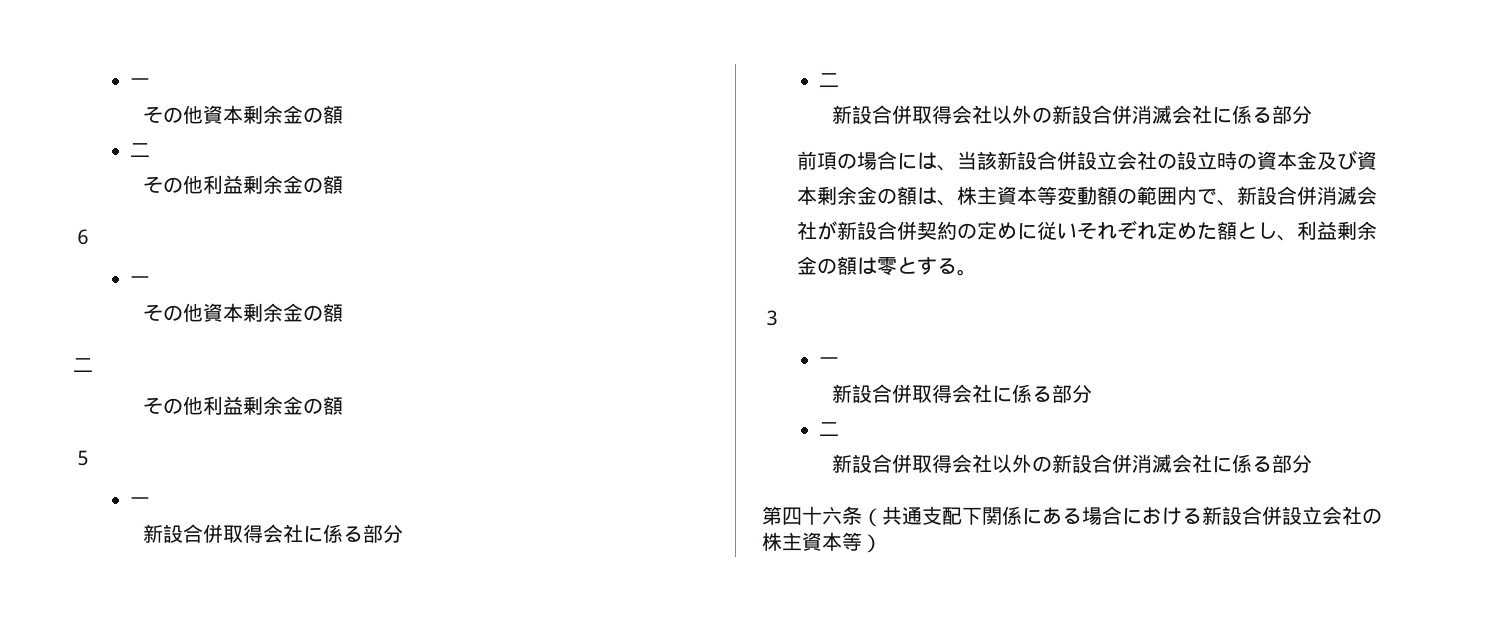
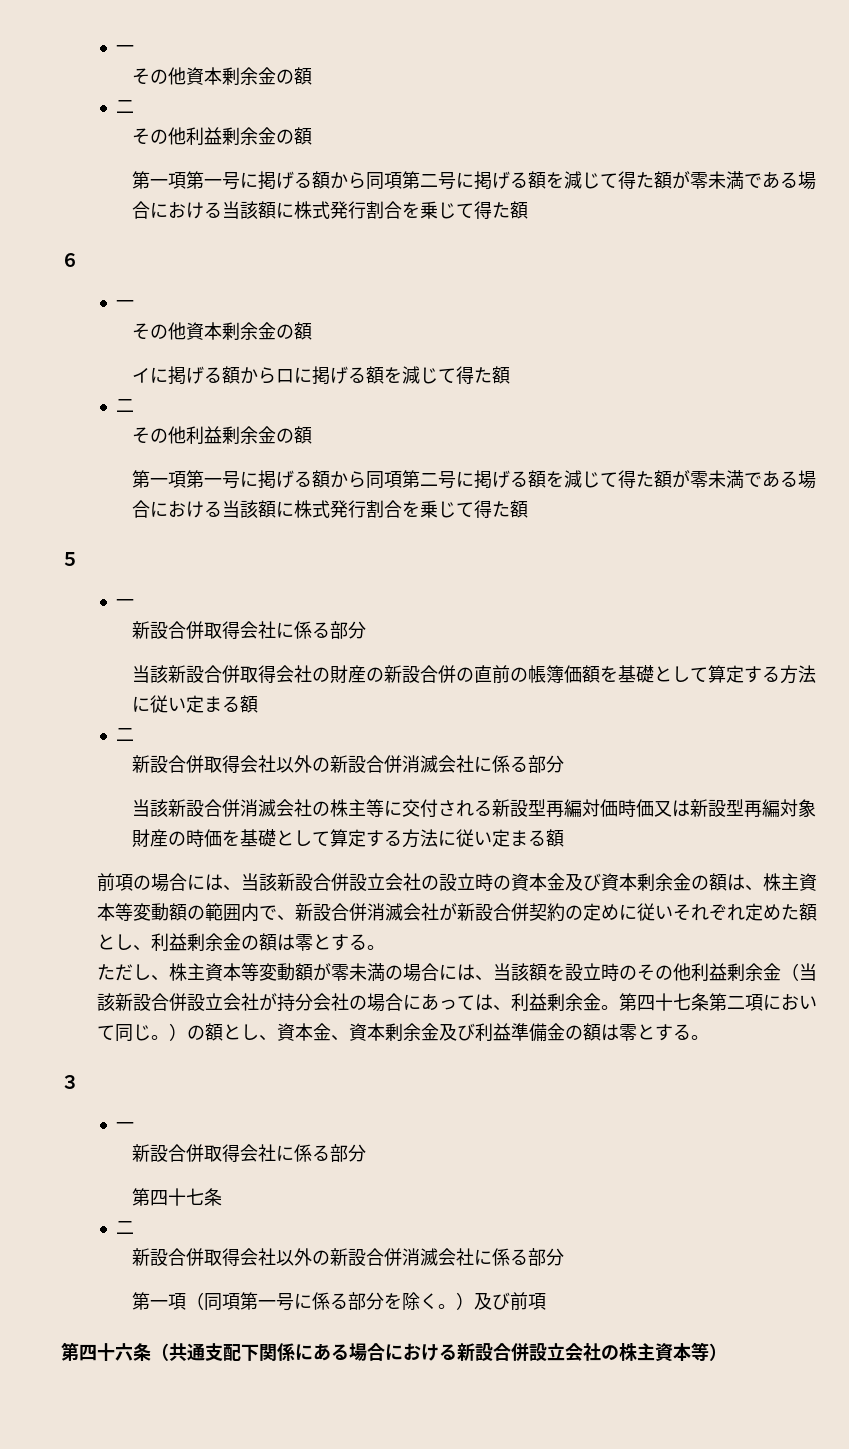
(344, 184) none -> [132,171,817,190] [132,201,529,219] // 第一項第一号に掲げる額から同項第二号に掲げる額を減じて得た額が零未満である場合における当該額に株式発行割合を乗じて得た額
[73,358,93,372] [143,396,344,415] // 二 // その他利益剰余金の額 -> [132,366,511,385] [116,399,135,412] [132,426,313,445] [132,470,817,489] [132,500,529,518] // イに掲げる額からロに掲げる額を減じて得た額 // 二 // その他利益剰余金の額 // 第一項第一号に掲げる額から同項第二号に掲げる額を減じて得た額が零未満である場合における当該額に株式発行割合を乗じて得た額
(404, 533) none -> [132,665,817,684] [132,695,259,713] // 当該新設合併取得会社の財産の新設合併の直前の帳簿価額を基礎として算定する方法に従い定まる額
(1313, 114) none -> [132,799,817,818] [132,829,565,848] // 当該新設合併消滅会社の株主等に交付される新設型再編対価時価又は新設型再編対象財産の時価を基礎として算定する方法に従い定まる額
(978, 272) none -> [96,963,817,982] [96,993,817,1012] [96,1023,709,1042] // ただし、株主資本等変動額が零未満の場合には、当該額を設立時のその他利益剰余金（当該新設合併設立会社が持分会社の場合にあっては、利益剰余金。第四十七条第二項において同じ。）の額とし、資本金、資本剰余金及び利益準備金の額は零とする。
(1093, 393) none -> [132,1188,223,1206] // 第四十七条
(1313, 463) none -> [132,1292,547,1311] // 第一項（同項第一号に係る部分を除く。）及び前項

